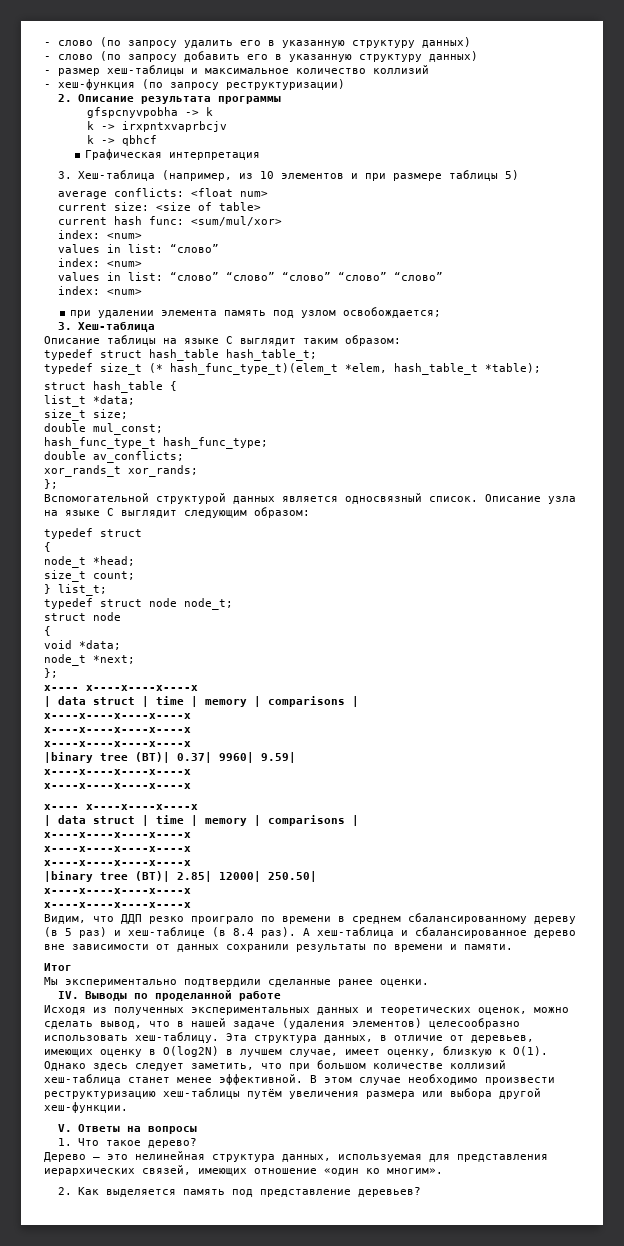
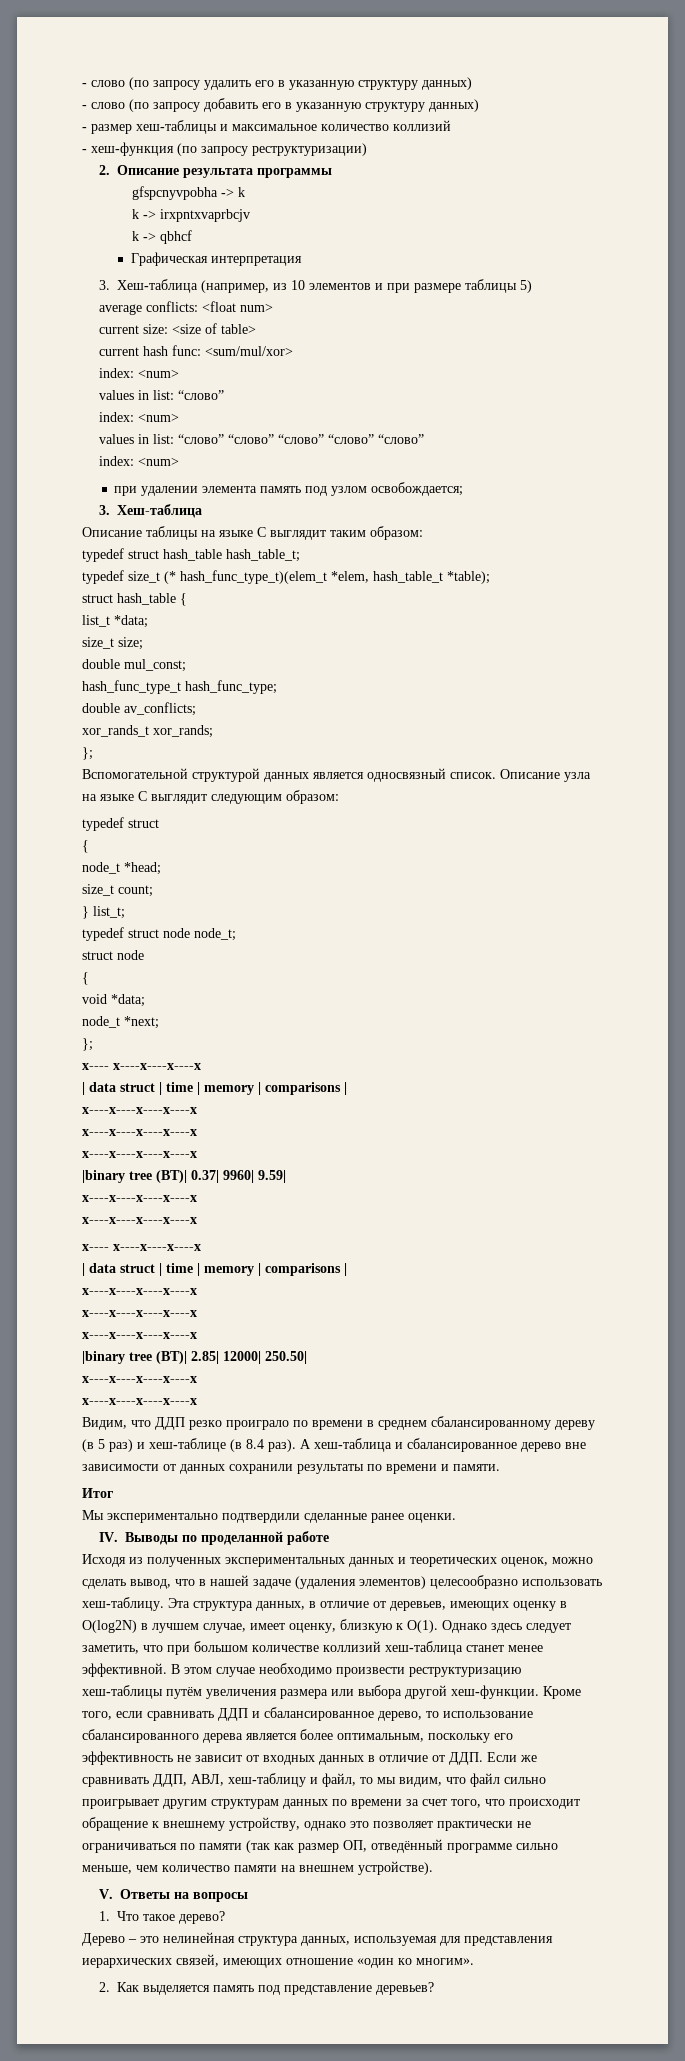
(128, 1107) none -> [543,1686,581,1699] [82,1707,533,1721] [82,1729,513,1743] [82,1751,537,1765] [82,1773,546,1787] [82,1799,580,1809] [82,1817,531,1831] [82,1839,558,1853] [82,1861,433,1875] Кроме того, если сравнивать ДДП и сбалансированное дерево, то использование сбалансированного дерева является более оптимальным, поскольку его эффективность не зависит от входных данных в отличие от ДДП. Если же сравнивать ДДП, АВЛ, хеш-таблицу и файл, то мы видим, что файл сильно проигрывает другим структурам данных по времени за счет того, что происходит обращение к внешнему устройству, однако это позволяет практически не ограничиваться по памяти (так как размер ОП, отведённый программе сильно меньше, чем количество памяти на внешнем устройстве).

